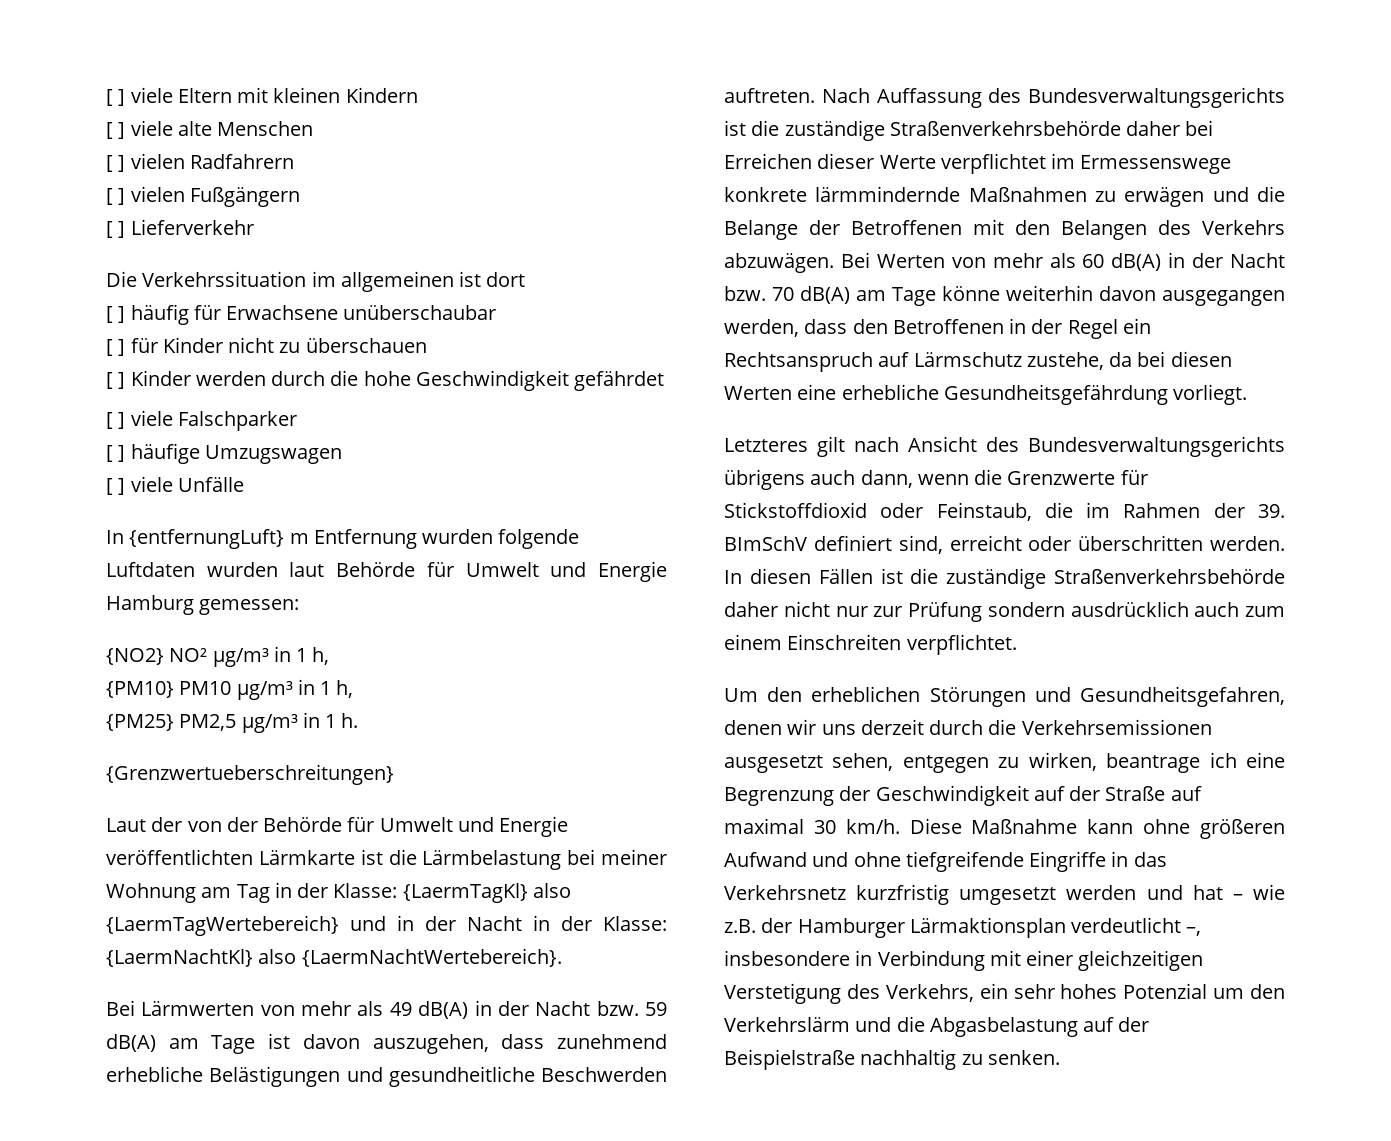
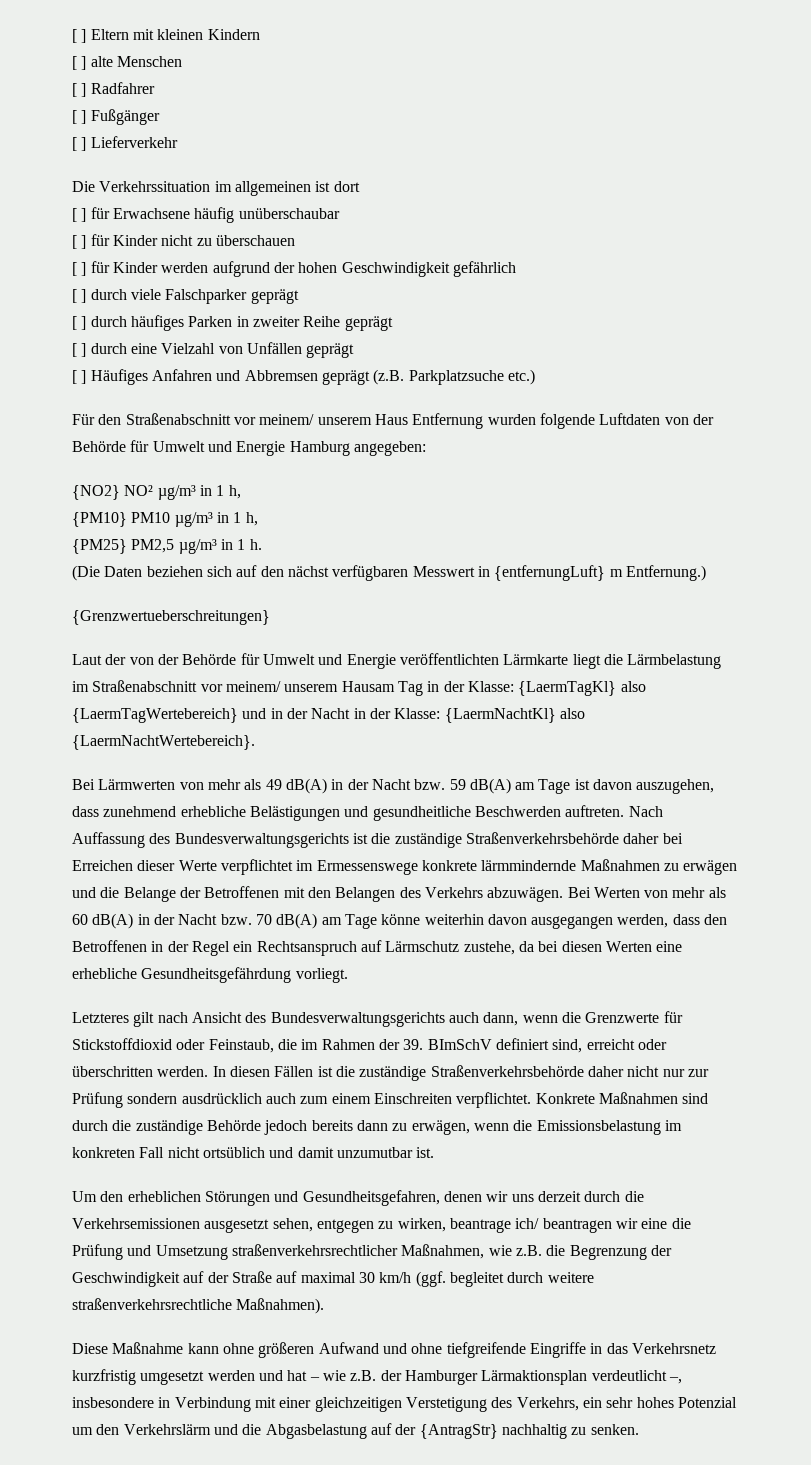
[106,87,173,106] [ ] viele -> [72,29,87,43] [ ]
[130,120,173,136] viele -> (87, 63) none
[130,153,294,169] [106,186,300,207] vielen Radfahrern // [ ] vielen Fußgängern -> [90,82,155,94] [72,109,160,125] Radfahrer // [ ] Fußgänger
[130,304,189,325] häufig -> (87, 215) none
(339, 312) none -> [194,207,235,223] häufig
(126, 380) none -> [90,261,110,273] für
[271,370,665,391] [106,412,126,429] durch die hohe Geschwindigkeit gefährdet // [ ] -> [212,261,516,277] [72,289,127,303] aufgrund der hohen Geschwindigkeit gefährlich // [ ] durch
[106,443,342,464] [106,476,244,495] [106,529,309,549] // [ ] häufige Umzugswagen // [ ] viele Unfälle // In {entfernungLuft} m -> [250,289,299,304] [72,315,393,331] [72,342,355,358] [72,369,535,385] [72,413,408,425] geprägt // [ ] durch häufiges Parken in zweiter Reihe geprägt // [ ] durch eine Vielzahl von Unfällen geprägt // [ ] Häufiges Anfahren und Abbremsen geprägt (z.B. Parkplatzsuche etc.) // Für den Straßenabschnitt vor meinem/ unserem Haus
[206,562,325,577] wurden laut -> [664,414,714,425] von der
[199,599,300,615] gemessen: -> [353,441,426,456] angegeben:
(359, 720) none -> [72,565,706,581] // (Die Daten beziehen sich auf den nächst verfügbaren Messwert in {entfernungLuft} m Entfernung.)
[360,849,383,865] ist -> [572,654,601,669] liegt
[567,849,667,865] [106,883,232,903] bei meiner Wohnung am -> [72,680,395,692] im Straßenabschnitt vor meinem/ unserem Hausam
[724,469,805,490] übrigens -> (445, 1019) none
(1017, 644) none -> [535,1092,709,1104] [72,1120,682,1135] [72,1147,435,1158] Konkrete Maßnahmen sind durch die zuständige Behörde jedoch bereits dann zu erwägen, wenn die Emissionsbelastung im konkreten Fall nicht ortsüblich und damit unzumutbar ist.
[1209,752,1285,768] ich eine -> [515,1218,691,1233] [72,1244,566,1260] ich/ beantragen wir eine die Prüfung und Umsetzung straßenverkehrsrechtlicher Maßnahmen, wie z.B. die
[845,819,900,834] km/h. -> [379,1271,594,1287] [72,1298,325,1314] km/h (ggf. begleitet durch weitere straßenverkehrsrechtliche Maßnahmen). //
[724,1049,855,1070] Beispielstraße -> [419,1424,498,1439] {AntragStr}

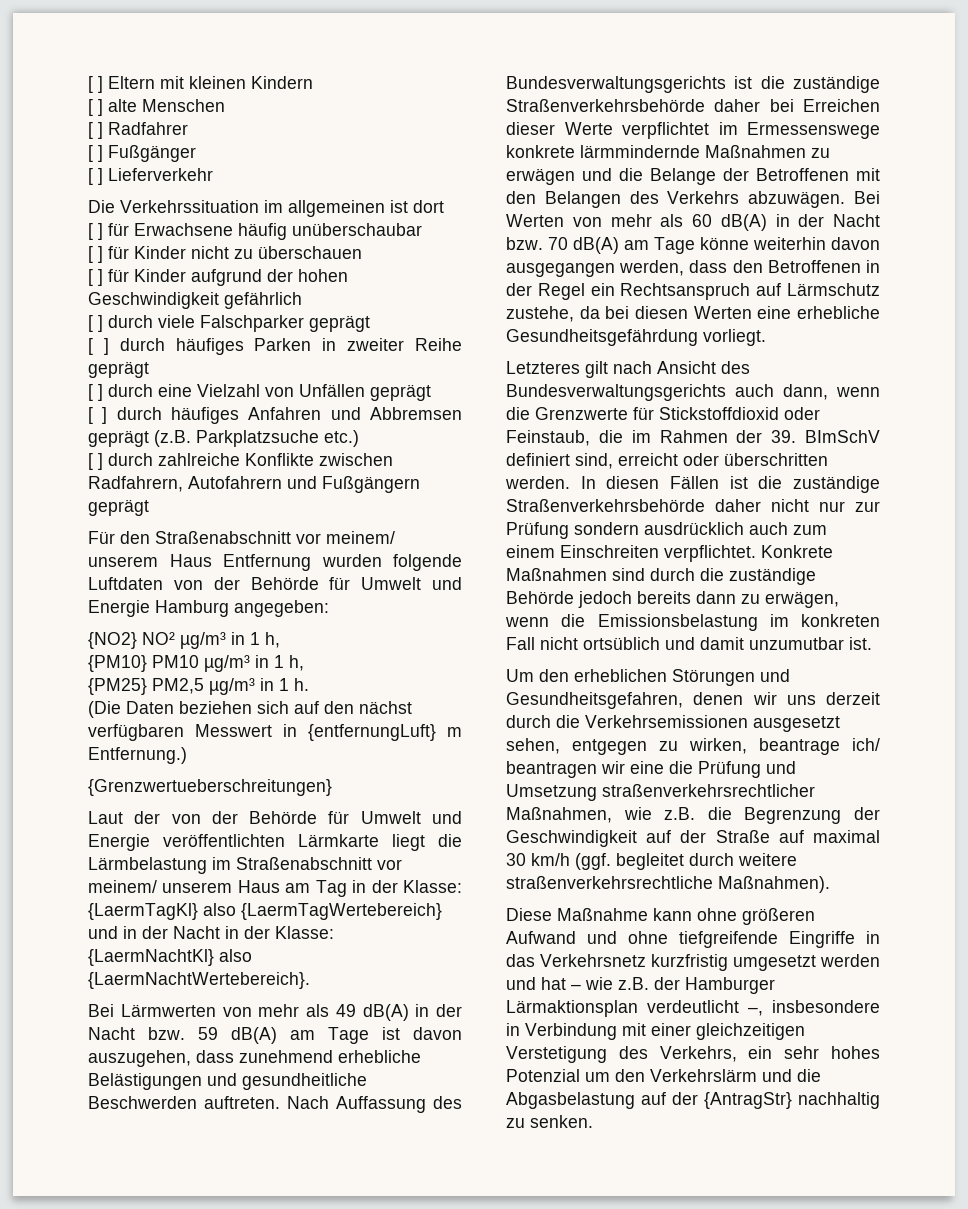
[161,262,209,273] werden -> (186, 275) none
[90,369,148,385] Häufiges -> [116,407,239,424] durch häufiges
(535, 377) none -> [88,453,393,470] [88,476,420,493] [88,499,149,516] // [ ] durch zahlreiche Konflikte zwischen Radfahrern, Autofahrern und Fußgängern geprägt
[341,681,395,692] Hausam -> [237,880,311,893] Haus am

